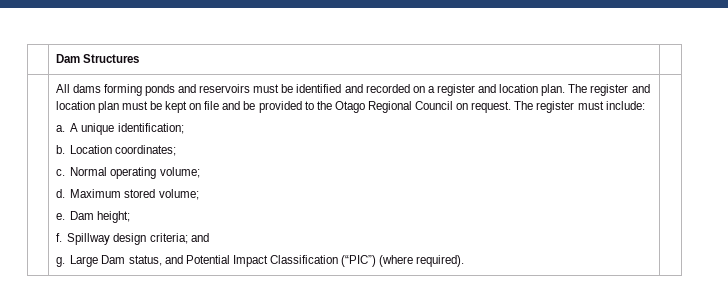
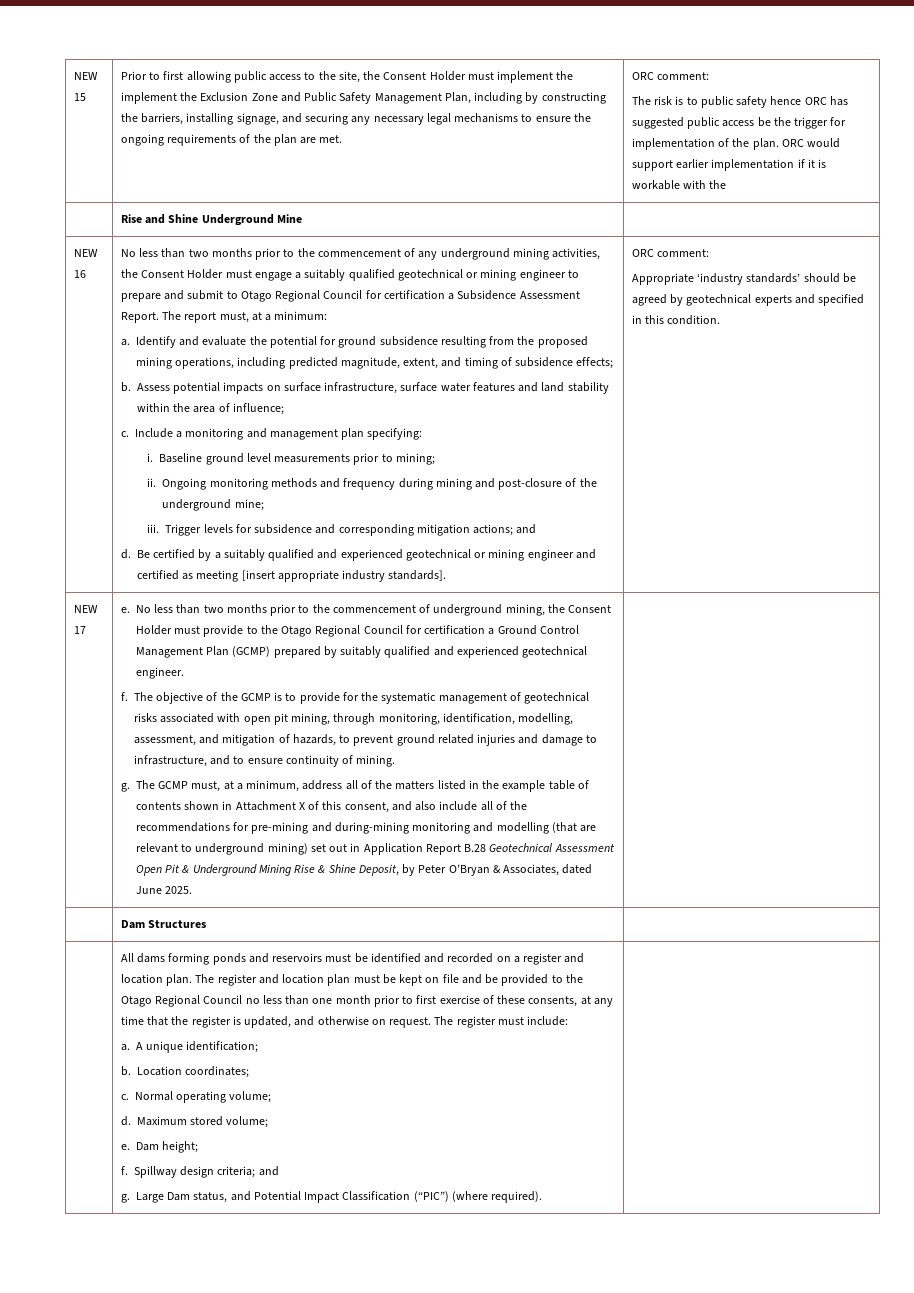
(55, 58) none -> [74,72,99,80] [74,93,87,101] [121,71,574,83] [121,92,606,104] [121,113,591,125] [121,134,343,146] [632,72,710,80] [632,96,848,108] [632,117,847,129] [632,138,841,150] [632,159,827,171] [632,180,727,190] [121,214,302,226] [74,249,99,257] [74,270,87,278] [121,248,601,260] [121,269,579,281] [121,290,580,302] [121,311,328,323] [121,336,588,348] [136,357,614,369] [121,382,609,394] [137,403,284,415] [121,428,423,440] [147,453,435,465] [147,478,597,490] [162,499,264,511] [147,524,537,536] [121,549,596,561] [137,570,447,582] [632,249,710,257] [632,273,856,285] [632,294,865,306] [632,315,721,325] [74,605,99,613] [74,626,87,634] [121,604,612,616] [136,625,579,637] [136,646,588,658] [136,667,185,679] [121,692,590,704] [134,713,574,725] [134,734,597,746] [134,755,396,767] [121,780,589,792] [136,801,528,813] [136,822,597,834] [136,843,615,855] [136,864,593,876] [136,886,193,894] NEW 15 | Prior to first allowing public access to the site, the Consent Holder must implement the implement the Exclusion Zone and Public Safety Management Plan, including by constructing the barriers, installing signage, and securing any necessary legal mechanisms to ensure the ongoing requirements of the plan are met. | ORC comment: // The risk is to public safety hence ORC has suggested public access be the trigger for implementation of the plan. ORC would support earlier implementation if it is workable with the // | Rise and Shine Underground Mine | // NEW 16 | No less than two months prior to the commencement of any underground mining activities, the Consent Holder must engage a suitably qualified geotechnical or mining engineer to prepare and submit to Otago Regional Council for certification a Subsidence Assessment Report. The report must, at a minimum: // a. Identify and evaluate the potential for ground subsidence resulting from the proposed mining operations, including predicted magnitude, extent, and timing of subsidence effects; // b. Assess potential impacts on surface infrastructure, surface water features and land stability within the area of influence; // c. Include a monitoring and management plan specifying: // i. Baseline ground level measurements prior to mining; // ii. Ongoing monitoring methods and frequency during mining and post-closure of the underground mine; // iii. Trigger levels for subsidence and corresponding mitigation actions; and // d. Be certified by a suitably qualified and experienced geotechnical or mining engineer and certified as meeting [insert appropriate industry standards]. | ORC comment: // Appropriate ‘industry standards’ should be agreed by geotechnical experts and specified in this condition. // NEW 17 | e. No less than two months prior to the commencement of underground mining, the Consent Holder must provide to the Otago Regional Council for certification a Ground Control Management Plan (GCMP) prepared by suitably qualified and experienced geotechnical engineer. // f. The objective of the GCMP is to provide for the systematic management of geotechnical risks associated with open pit mining, through monitoring, identification, modelling, assessment, and mitigation of hazards, to prevent ground related injuries and damage to infrastructure, and to ensure continuity of mining. // g. The GCMP must, at a minimum, address all of the matters listed in the example table of contents shown in Attachment X of this consent, and also include all of the recommendations for pre-mining and during-mining monitoring and modelling (that are relevant to underground mining) set out in Application Report B.28 Geotechnical Assessment Open Pit & Underground Mining Rise & Shine Deposit, by Peter O’Bryan & Associates, dated June 2025. | //
(454, 105) none -> [245,995,613,1007] [121,1016,369,1028] no less than one month prior to first exercise of these consents, at any time that the register is updated, and otherwise

